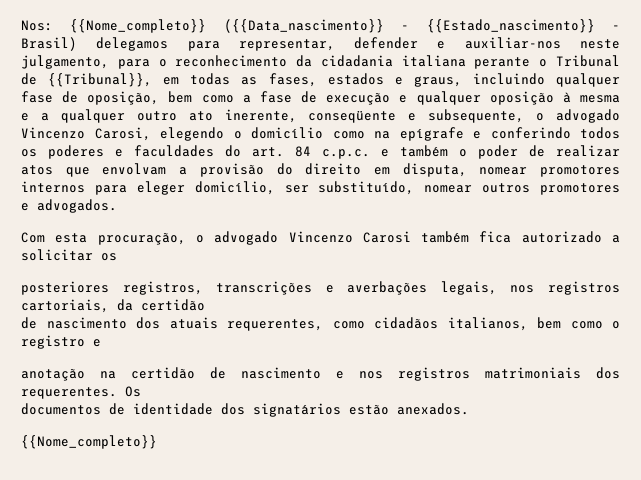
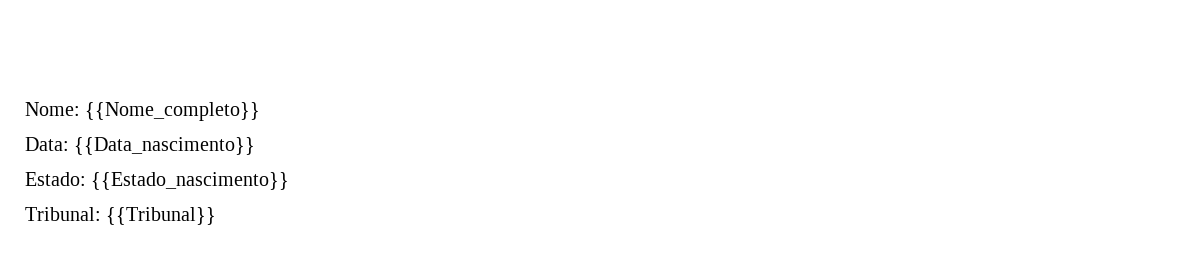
[21,19,620,33] [21,37,620,51] [21,55,620,69] [21,73,621,87] [21,91,620,105] [21,109,620,123] [21,127,620,141] [21,145,620,159] [21,163,620,177] [21,181,620,195] [21,199,117,213] [21,231,620,245] [21,249,117,261] [21,281,620,295] [21,299,205,313] [21,317,620,331] [21,335,101,349] [21,367,620,381] [21,386,141,399] [21,403,469,417] [21,435,157,449] Nos: {{Nome_completo}} ({{Data_nascimento}} - {{Estado_nascimento}} - Brasil) delegamos para representar, defender e auxiliar-nos neste julgamento, para o reconhecimento da cidadania italiana perante o Tribunal de {{Tribunal}}, em todas as fases, estados e graus, incluindo qualquer fase de oposição, bem como a fase de execução e qualquer oposição à mesma e a qualquer outro ato inerente, conseqüente e subsequente, o advogado Vincenzo Carosi, elegendo o domicílio como na epígrafe e conferindo todos os poderes e faculdades do art. 84 c.p.c. e também o poder de realizar atos que envolvam a provisão do direito em disputa, nomear promotores internos para eleger domicílio, ser substituído, nomear outros promotores e advogados. // Com esta procuração, o advogado Vincenzo Carosi também fica autorizado a solicitar os // posteriores registros, transcrições e averbações legais, nos registros cartoriais, da certidão // de nascimento dos atuais requerentes, como cidadãos italianos, bem como o registro e // anotação na certidão de nascimento e nos registros matrimoniais dos requerentes. Os // documentos de identidade dos signatários estão anexados. // {{Nome_completo}} -> [25,102,261,121] [25,137,256,155] [25,172,290,190] [25,207,217,225] Nome: {{Nome_completo}} // Data: {{Data_nascimento}} // Estado: {{Estado_nascimento}} // Tribunal: {{Tribunal}}

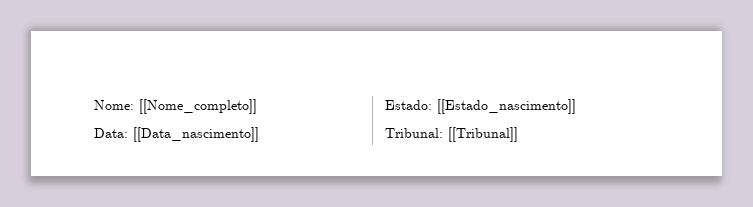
[85,102,261,121] {{Nome_completo}} -> [139,99,257,114] [[Nome_completo]]
[74,137,256,155] {{Data_nascimento}} -> [133,127,259,142] [[Data_nascimento]]
[91,172,290,190] {{Estado_nascimento}} -> [437,99,576,114] [[Estado_nascimento]]
[106,207,217,225] {{Tribunal}} -> [448,127,518,142] [[Tribunal]]

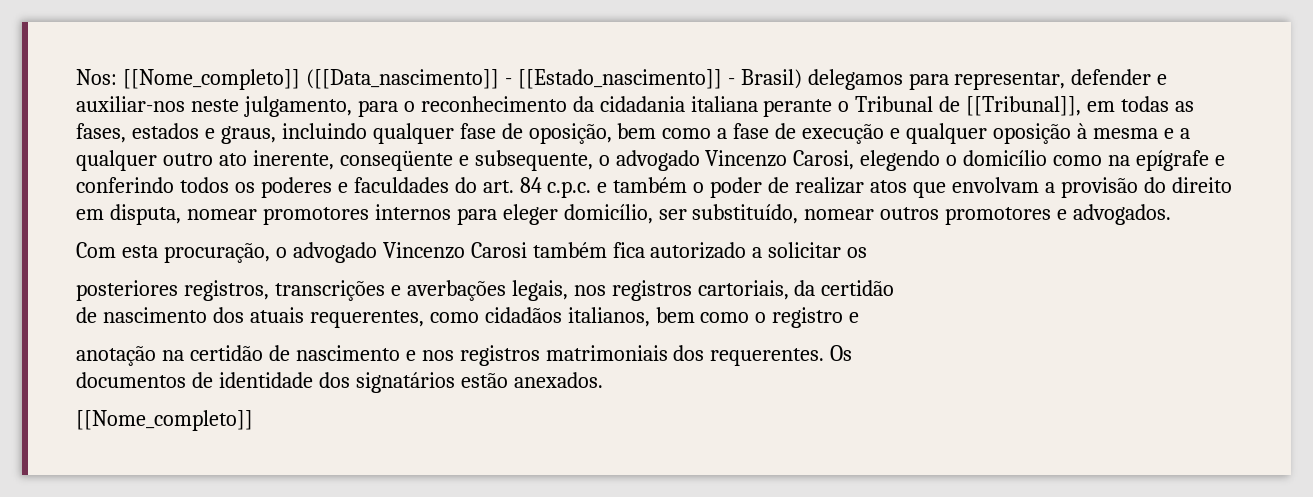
[94,99,257,114] [94,127,259,142] [385,99,576,114] [385,127,518,142] Nome: [[Nome_completo]] // Data: [[Data_nascimento]] // Estado: [[Estado_nascimento]] // Tribunal: [[Tribunal]] -> [76,69,1168,90] [76,96,1195,117] [76,123,1190,144] [76,150,1225,171] [76,177,1232,198] [76,204,1172,225] [76,242,868,263] [76,280,895,301] [76,307,860,328] [76,345,853,366] [76,372,603,393] [76,410,253,431] Nos: [[Nome_completo]] ([[Data_nascimento]] - [[Estado_nascimento]] - Brasil) delegamos para representar, defender e auxiliar-nos neste julgamento, para o reconhecimento da cidadania italiana perante o Tribunal de [[Tribunal]], em todas as fases, estados e graus, incluindo qualquer fase de oposição, bem como a fase de execução e qualquer oposição à mesma e a qualquer outro ato inerente, conseqüente e subsequente, o advogado Vincenzo Carosi, elegendo o domicílio como na epígrafe e conferindo todos os poderes e faculdades do art. 84 c.p.c. e também o poder de realizar atos que envolvam a provisão do direito em disputa, nomear promotores internos para eleger domicílio, ser substituído, nomear outros promotores e advogados. // Com esta procuração, o advogado Vincenzo Carosi também fica autorizado a solicitar os // posteriores registros, transcrições e averbações legais, nos registros cartoriais, da certidão // de nascimento dos atuais requerentes, como cidadãos italianos, bem como o registro e // anotação na certidão de nascimento e nos registros matrimoniais dos requerentes. Os // documentos de identidade dos signatários estão anexados. // [[Nome_completo]]

